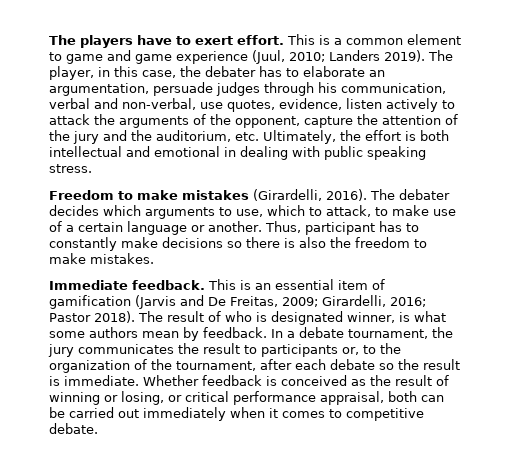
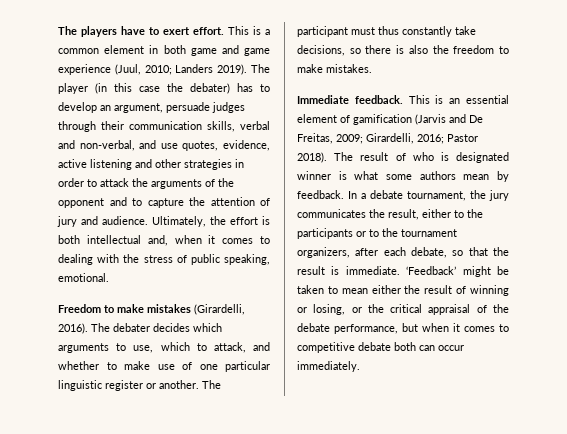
[49,52,62,61] to -> [149,45,186,54] in both
[49,66,385,80] [49,82,446,96] player, in this case, the debater has to elaborate an argumentation, persuade judges through his communication, -> [58,83,270,94] [58,102,245,113] [58,121,235,132] player (in this case the debater) has to develop an argument, persuade judges through their communication skills,
(196, 104) none -> [139,140,157,149] and
[346,98,438,112] listen actively -> [58,159,244,170] [58,178,84,187] active listening and other strategies in order
[235,116,300,128] opponent, -> [58,197,142,208] opponent and to
[49,130,70,141] the -> (270, 202) none
[131,130,259,142] the auditorium, etc. -> [102,216,148,225] audience.
[126,146,426,160] [49,164,92,173] and emotional in dealing with public speaking stress. -> [147,235,270,246] [58,254,270,265] [58,273,109,282] and, when it comes to dealing with the stress of public speaking, emotional.
(371, 211) none -> [252,342,270,351] [58,361,99,370] and whether
[66,221,419,235] [49,237,223,251] a certain language or another. Thus, participant has to constantly make decisions -> [199,361,270,372] [58,380,221,391] [297,26,476,37] [297,45,345,56] one particular linguistic register or another. The participant must thus constantly take decisions,
[338,280,368,290] item -> [297,114,337,123] element
[347,312,395,323] winner, -> [297,171,331,180] winner
[203,343,401,357] [49,359,460,373] [49,375,366,386] result to participants or, to the organization of the tournament, after each debate so the result is immediate. Whether feedback is conceived as -> [388,209,483,220] [297,228,457,239] [297,247,509,258] [297,266,509,277] [297,285,401,294] result, either to the participants or to the tournament organizers, after each debate, so that the result is immediate. ‘Feedback’ might be taken to mean either
[185,391,444,405] [49,407,226,421] critical performance appraisal, both can be carried out immediately -> [367,304,509,315] [297,323,418,334] the critical appraisal of the debate performance, but
[49,423,98,434] debate. -> [358,342,464,351] [297,361,360,372] debate both can occur immediately.

